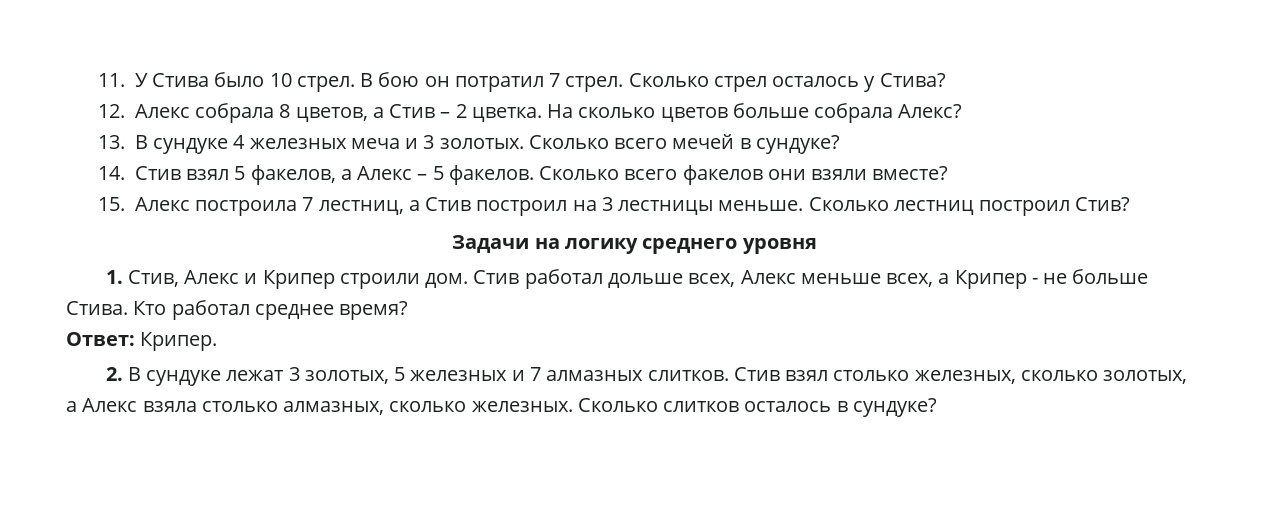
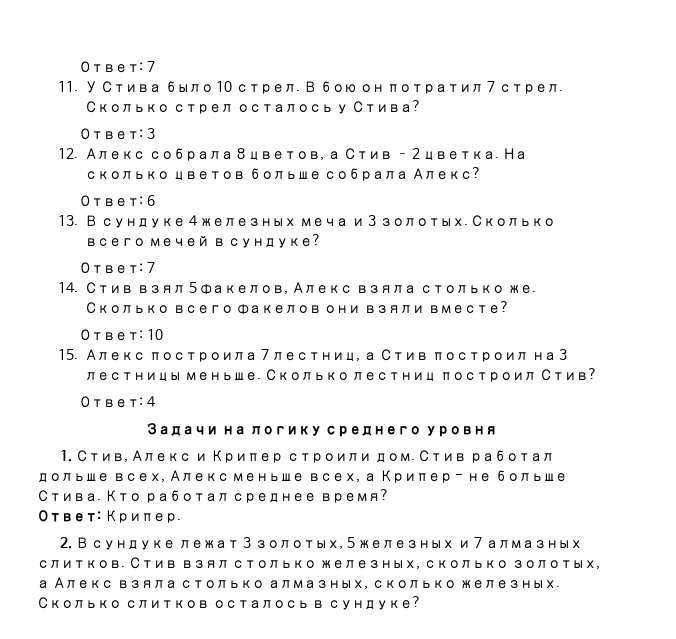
(98, 80) none -> [79,61,156,73] Ответ: 7 //
(946, 80) none -> [79,128,156,140] // Ответ: 3
(963, 111) none -> [79,195,156,207] // Ответ: 6
(840, 144) none -> [79,262,156,274] // Ответ: 7
[340,165,534,185] а Алекс – 5 факелов. -> [292,282,536,294] Алекс взяла столько же.
(949, 173) none -> [79,329,164,341] // Ответ: 10
(1131, 204) none -> [79,396,156,408] // Ответ: 4

